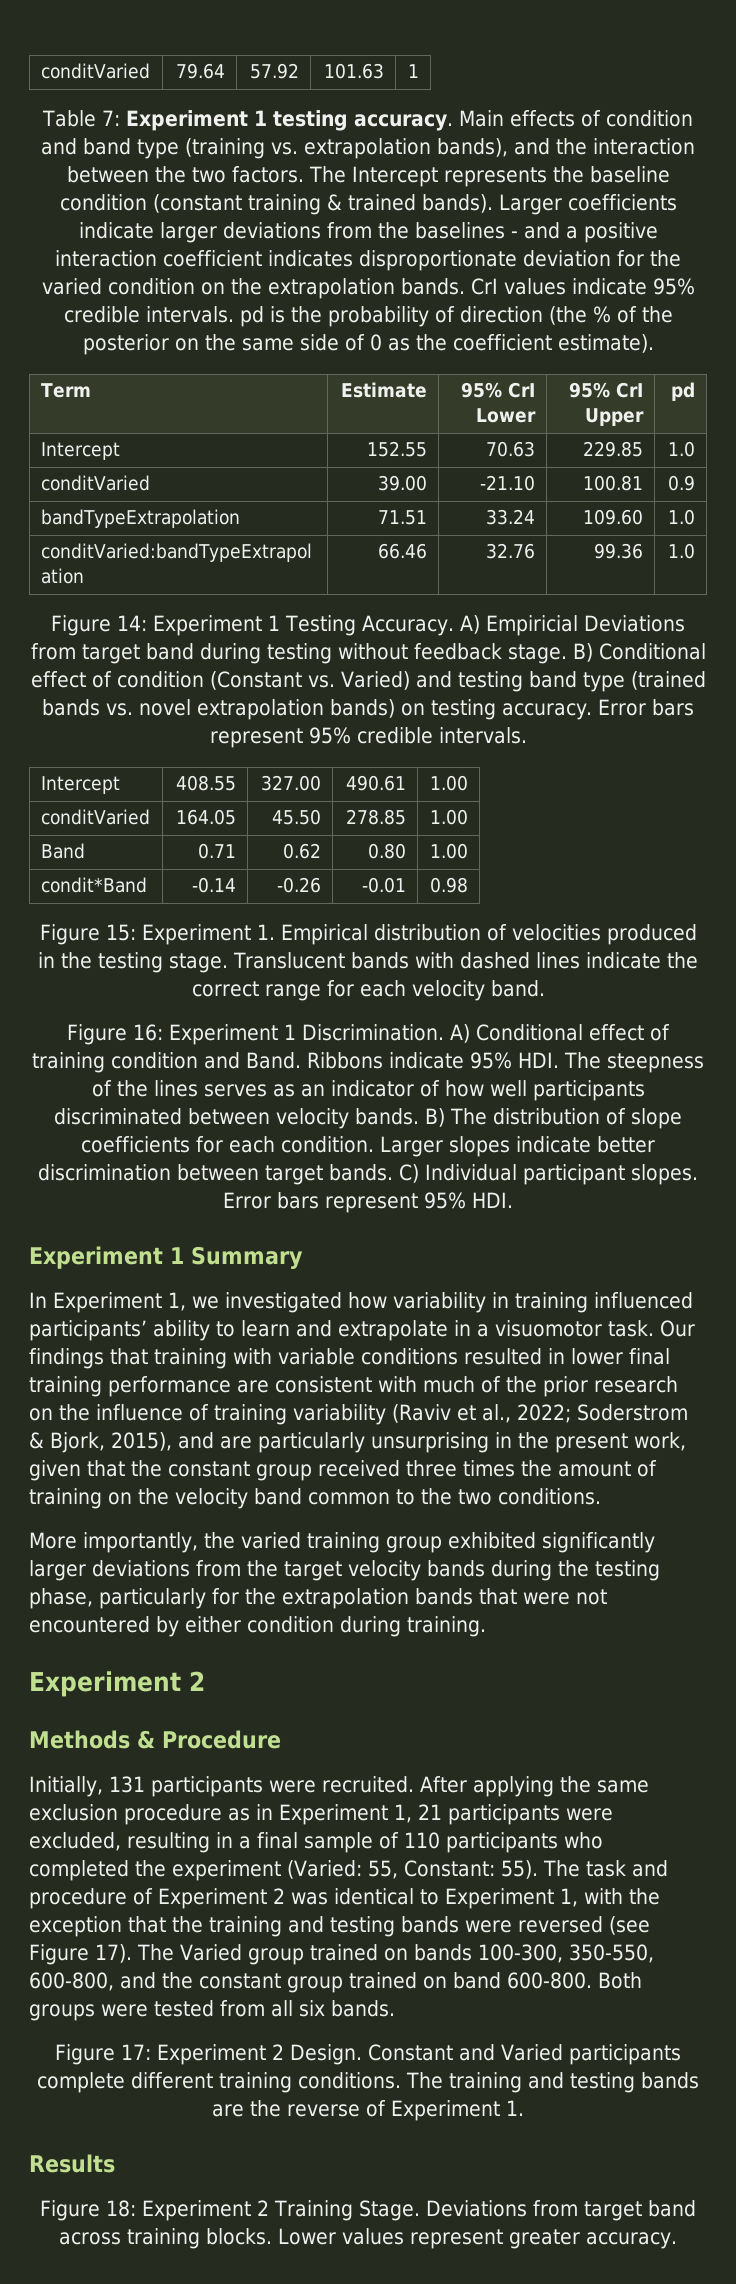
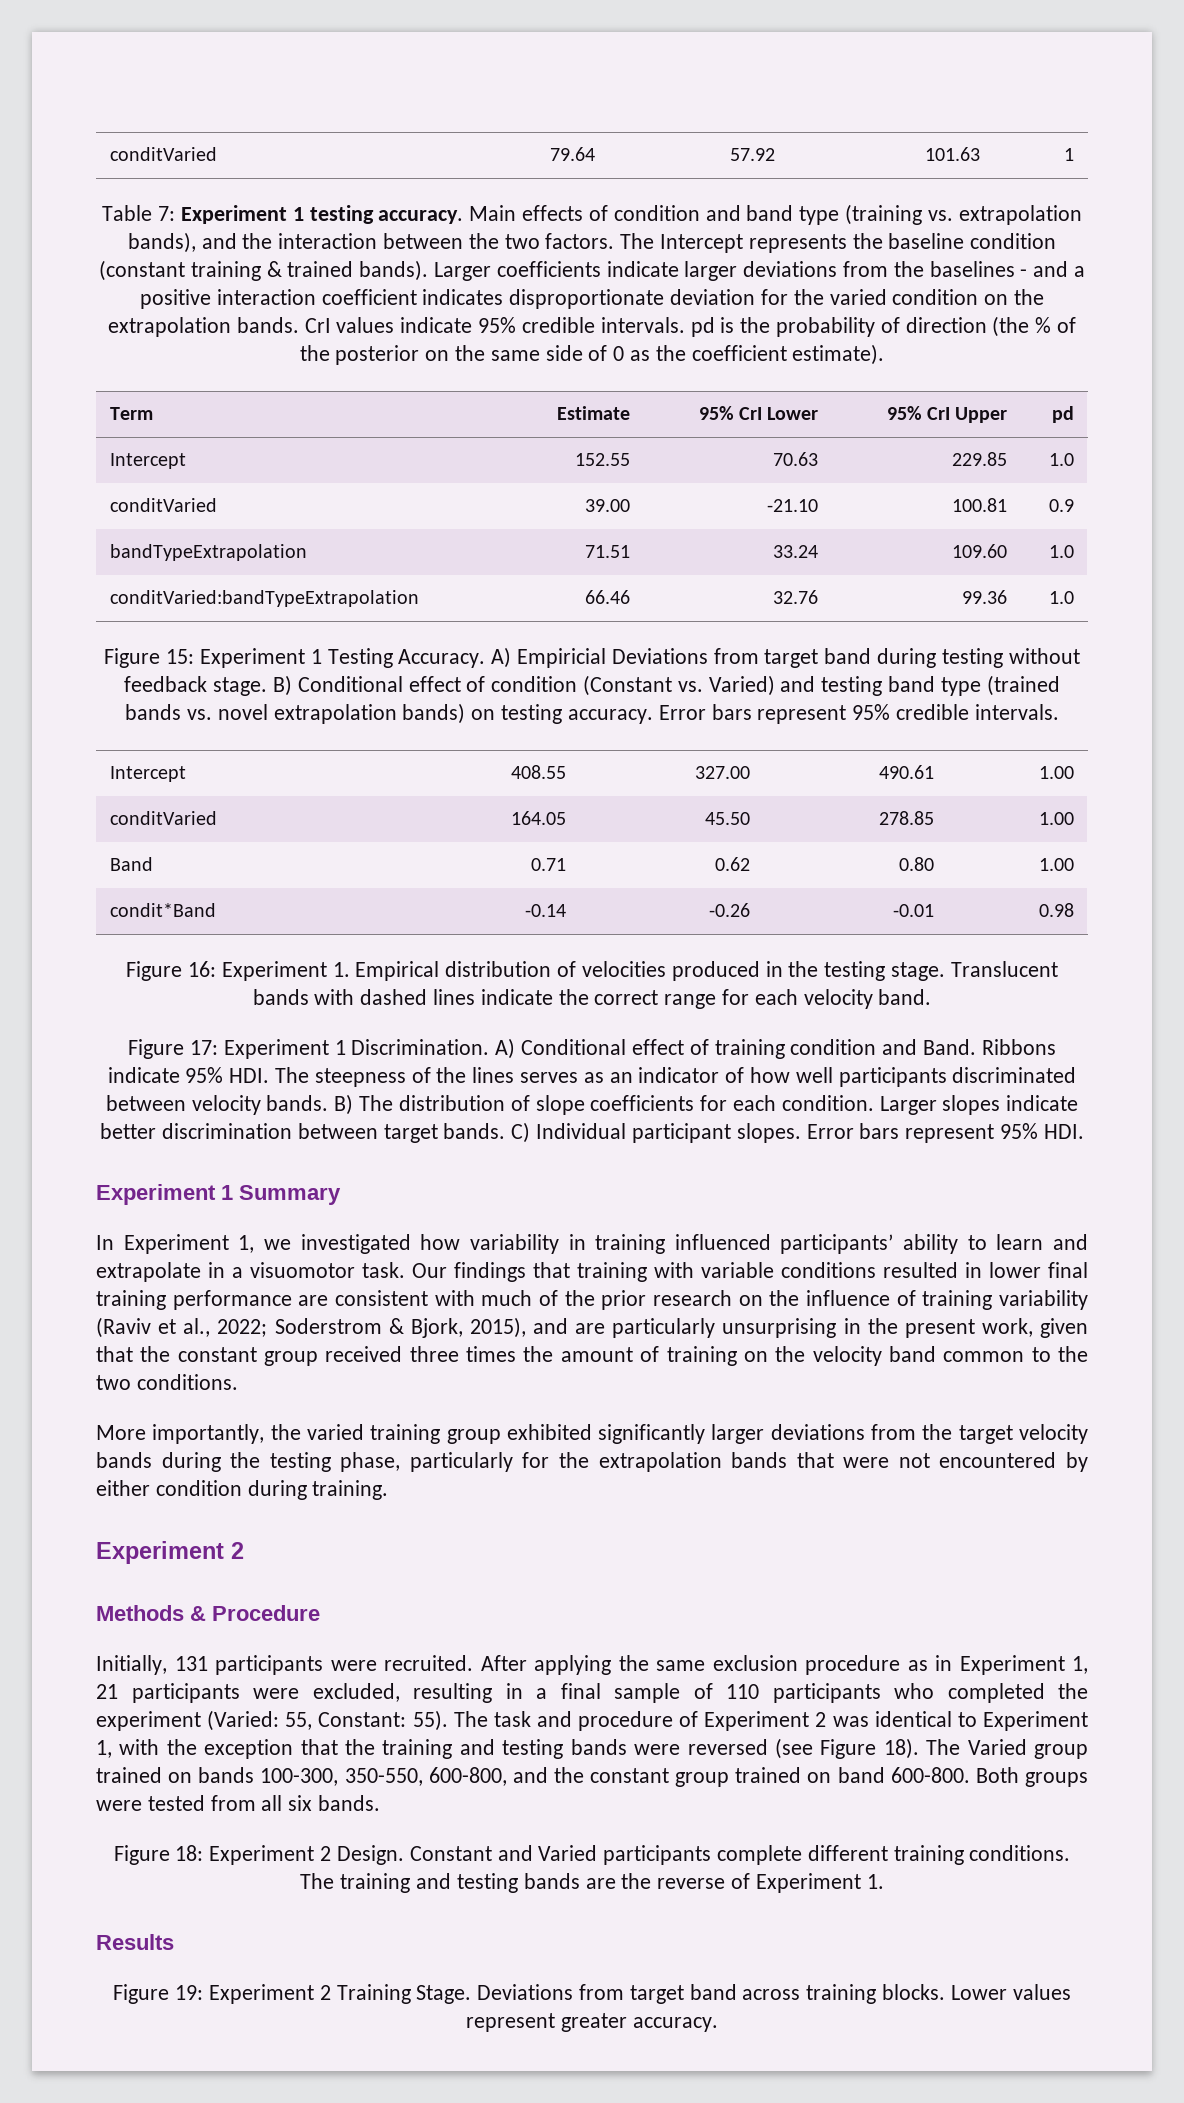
[117,615,148,631] 14: -> [166,649,195,664] 15:
[105,924,136,941] 15: -> [188,961,217,977] 16:
[132,1024,163,1041] 16: -> [190,1040,219,1055] 17:
[94,1944,132,1963] 17). -> [883,1738,919,1759] 18).
[121,2044,151,2060] 17: -> [175,1845,204,1861] 18:
[106,2200,137,2217] 18: -> [175,1985,204,2000] 19:

